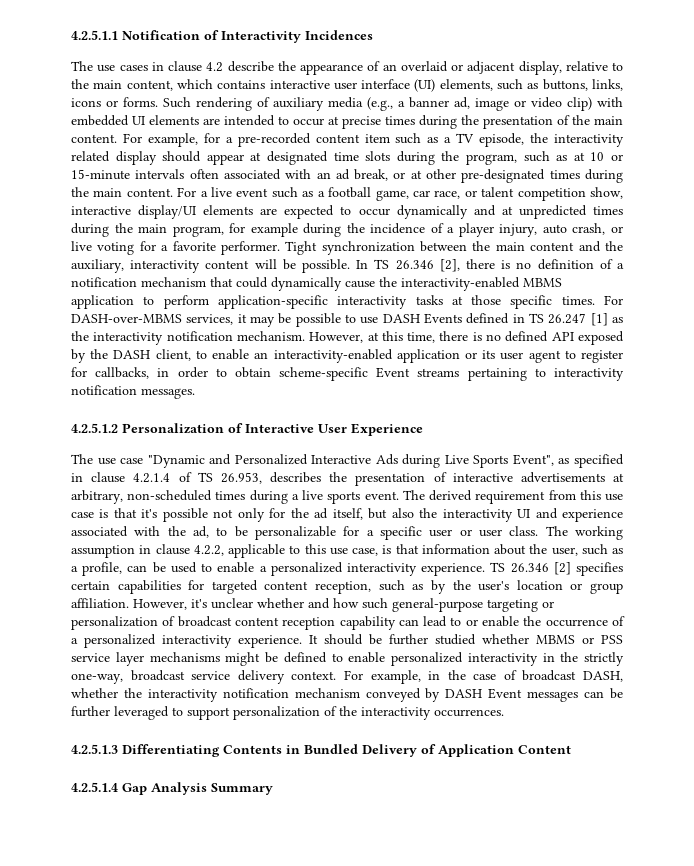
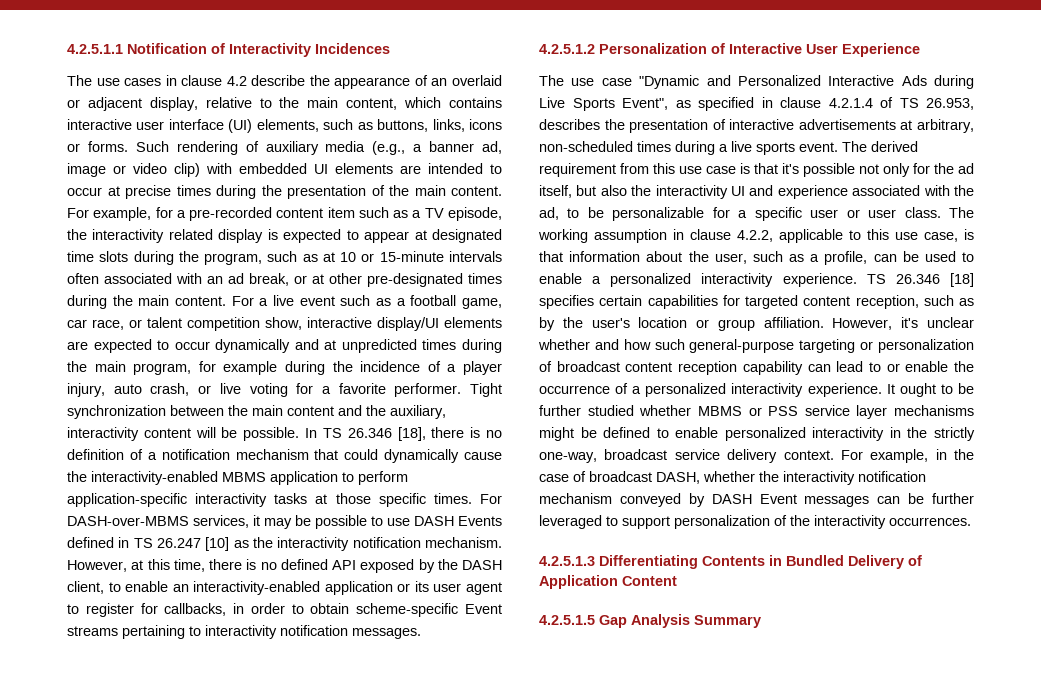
[162,151,202,162] should -> [267,229,359,243] is expected to
[439,259,460,272] [2], -> [397,427,426,441] [18],
[590,313,608,326] [1] -> [205,537,230,551] [10]
[553,562,571,575] [2] -> [950,273,974,287] [18]
[324,634,363,645] should -> [899,383,953,397] ought to
[71,782,118,792] 4.2.5.1.4 -> [539,615,595,625] 4.2.5.1.5

